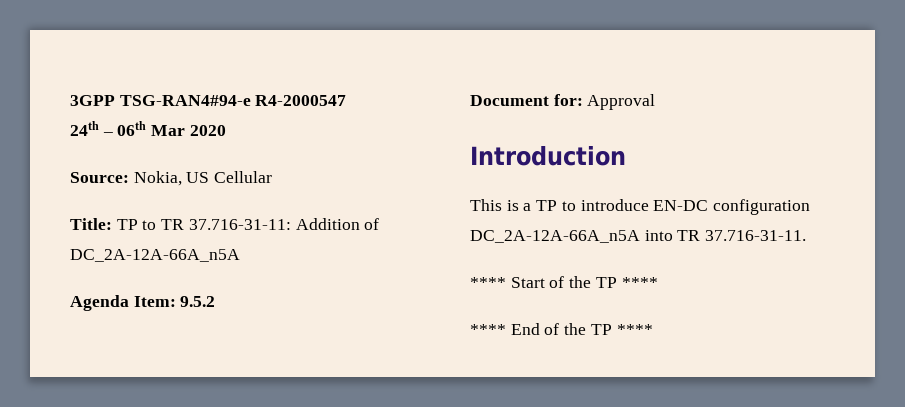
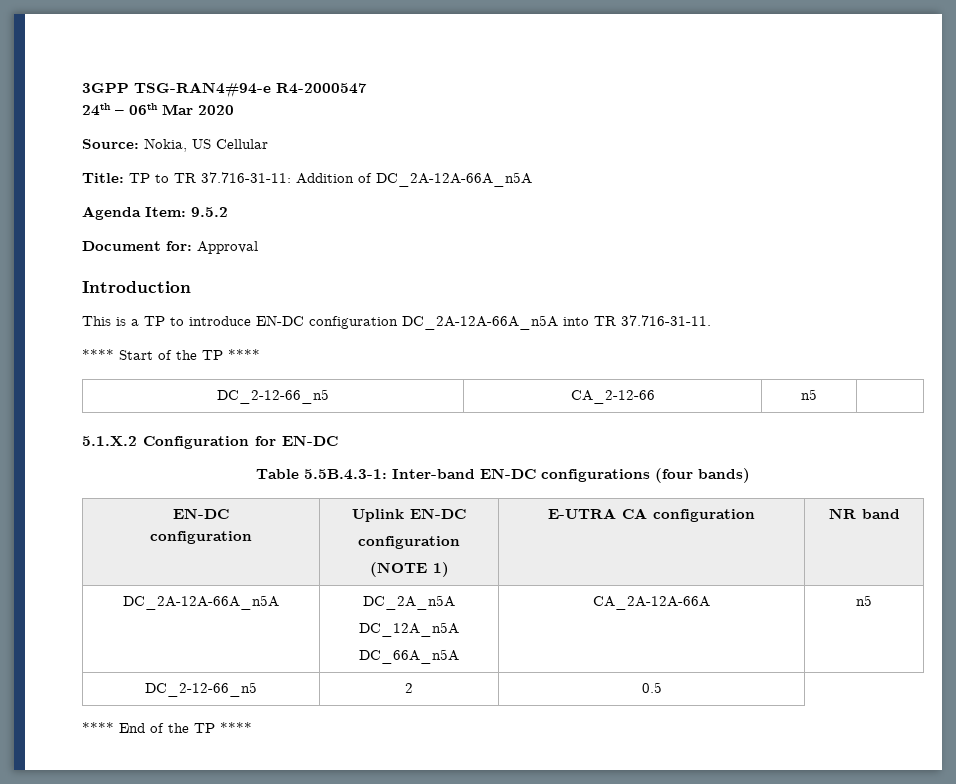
(658, 282) none -> [217,389,329,404] [570,390,655,404] [801,389,817,400] [82,435,338,449] [256,468,750,483] [173,508,229,519] [150,531,252,544] [352,508,466,522] [358,536,460,549] [369,562,449,577] [548,508,755,522] [828,508,900,519] [123,595,279,610] [363,595,455,610] [359,622,459,637] [359,649,459,664] [593,596,710,610] [856,595,872,606] [145,682,257,697] [405,683,413,693] [641,682,662,693] // DC_2-12-66_n5 | CA_2-12-66 | n5 | // 5.1.X.2 Configuration for EN-DC // Table 5.5B.4.3-1: Inter-band EN-DC configurations (four bands) // EN-DC // configuration | Uplink EN-DC // configuration // (NOTE 1) | E-UTRA CA configuration | NR band // DC_2A-12A-66A_n5A | DC_2A_n5A // DC_12A_n5A // DC_66A_n5A | CA_2A-12A-66A | n5 // DC_2-12-66_n5 | 2 | 0.5

